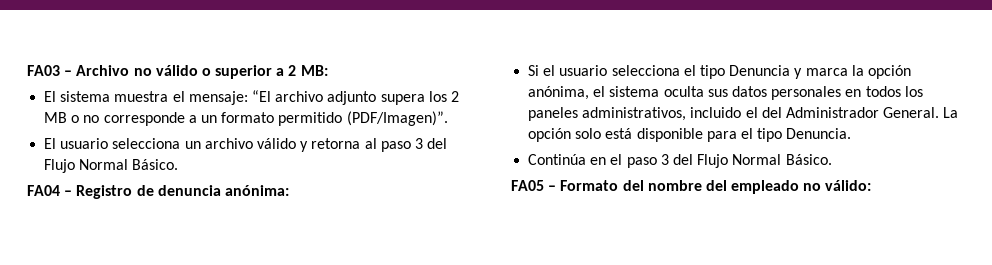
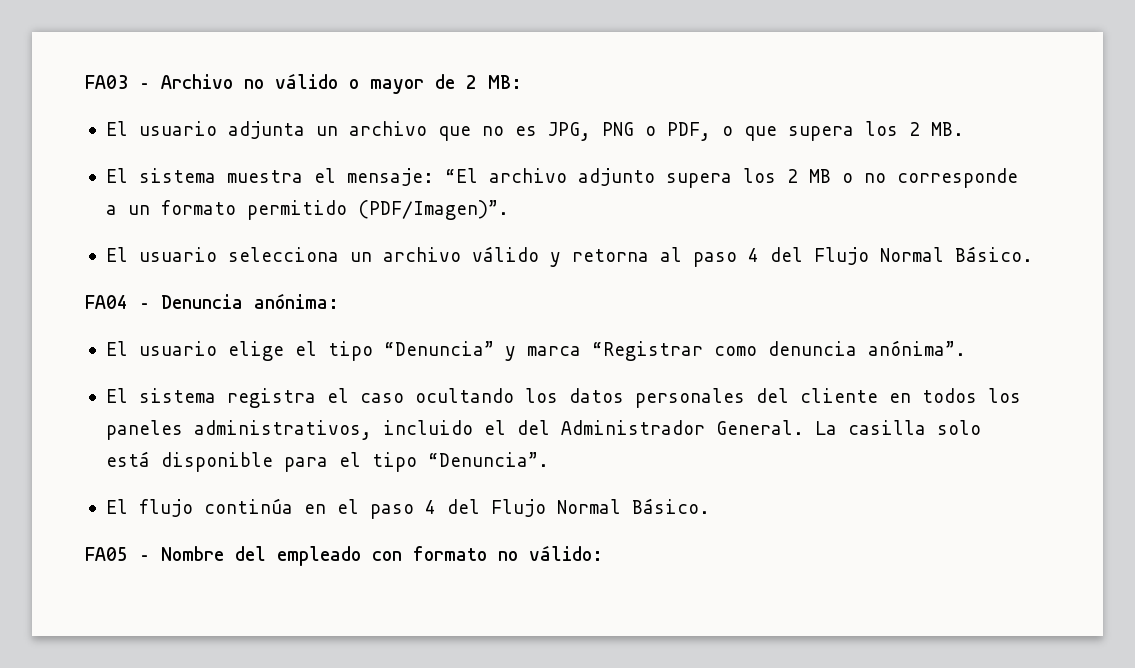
[215,65,285,79] superior a -> [370,74,455,94] mayor de
(328, 70) none -> [105,121,964,141] // El usuario adjunta un archivo que no es JPG, PNG o PDF, o que supera los 2 MB.
[414,138,423,149] 3 -> [747,248,759,262] 4
[76,185,289,199] [528,65,791,79] Registro de denuncia anónima: // Si el usuario selecciona el tipo Denuncia -> [161,293,339,309] [105,341,494,361] Denuncia anónima: // El usuario elige el tipo “Denuncia”
[851,65,911,79] [528,86,842,100] la opción anónima, el sistema oculta sus datos personales -> [591,340,966,361] [105,388,878,408] “Registrar como denuncia anónima”. // El sistema registra el caso ocultando los datos personales del cliente
[528,128,572,142] opción -> [847,420,926,435] casilla
[786,128,852,139] [528,154,587,165] Denuncia. // Continúa -> [427,452,549,467] [105,498,293,517] “Denuncia”. // El flujo continúa
[660,154,669,165] 3 -> [424,500,436,514] 4
[560,180,800,194] Formato del nombre del empleado -> [161,546,487,566] Nombre del empleado con formato

